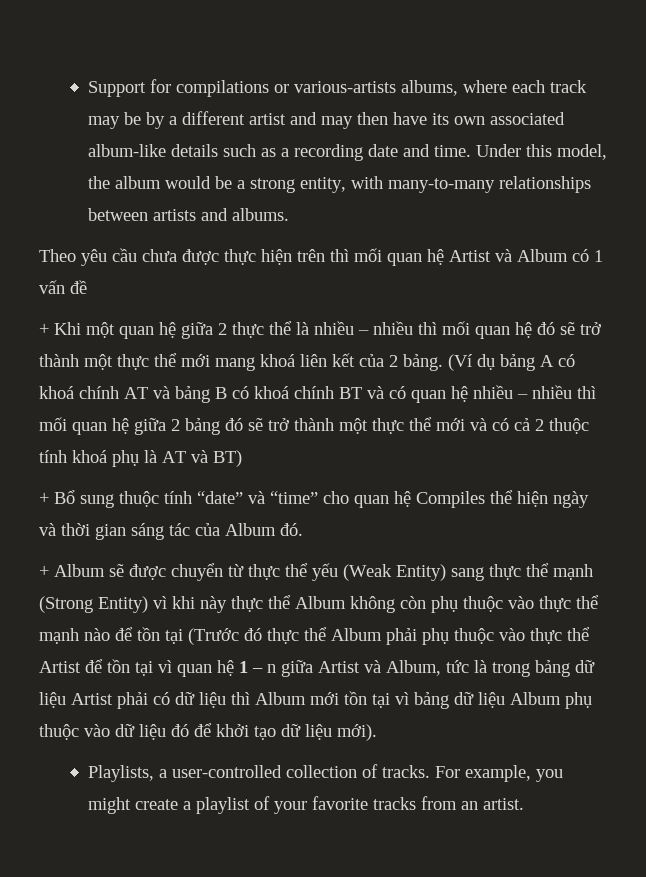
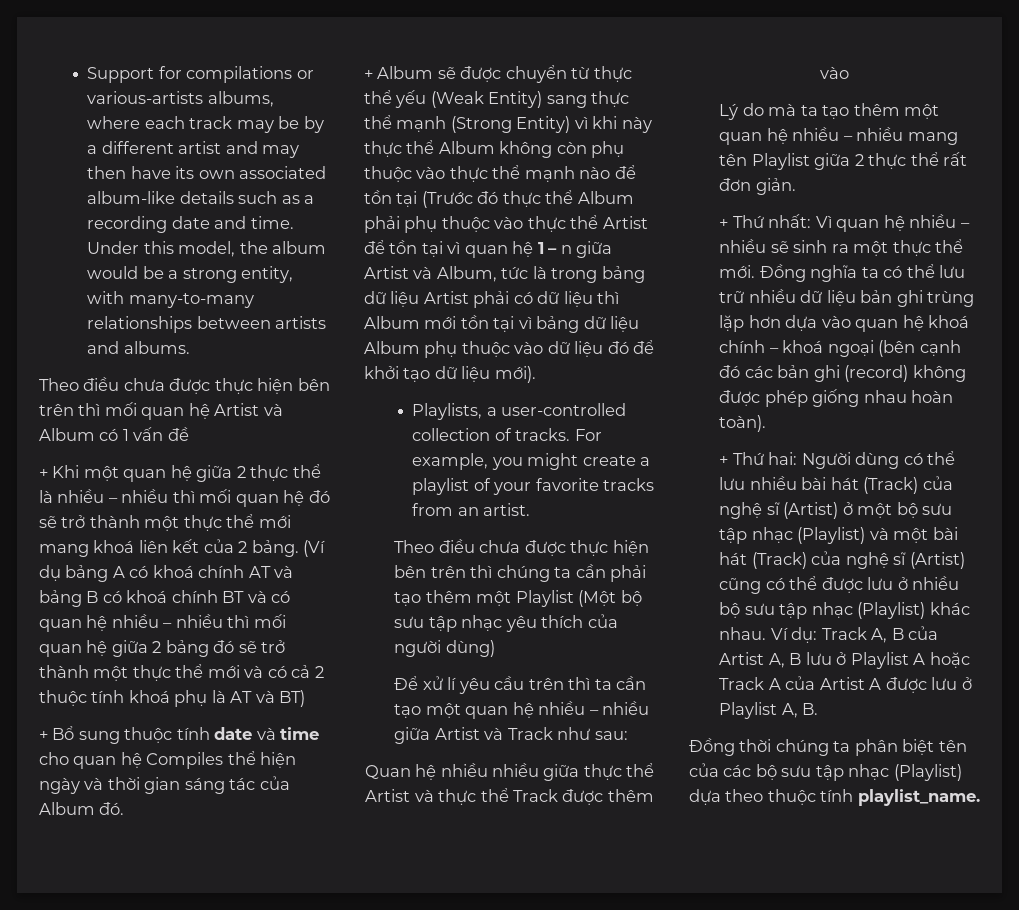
[81,248,292,266] yêu cầu chưa được thực hiện -> [83,377,330,394] điều chưa được thực hiện bên
[197,491,318,504] “date” và “time” -> [214,727,320,740] date và time
(524, 804) none -> [394,539,649,556] [394,564,647,582] [394,590,642,607] [394,614,618,632] [394,640,495,657] [394,676,646,694] [394,701,650,719] [394,727,628,744] [364,763,655,781] [365,788,654,805] [820,66,849,79] [719,103,940,120] [719,127,958,145] [719,152,968,170] [719,178,796,195] [719,214,970,232] [719,239,964,256] [719,264,966,282] [719,289,975,307] [719,315,970,332] [719,340,961,357] [719,365,966,382] [719,389,954,407] [719,415,767,432] [719,451,956,469] [719,476,953,494] [719,502,953,519] [719,527,958,544] [719,551,965,569] [719,576,960,594] [719,602,970,619] [719,626,939,643] [719,652,970,669] [719,676,972,693] [719,702,819,719] [689,738,967,756] [689,763,962,781] [689,789,980,806] // Theo điều chưa được thực hiện bên trên thì chúng ta cần phải tạo thêm một Playlist (Một bộ sưu tập nhạc yêu thích của người dùng) // Để xử lí yêu cầu trên thì ta cần tạo một quan hệ nhiều – nhiều giữa Artist và Track như sau: // Quan hệ nhiều nhiều giữa thực thể Artist và thực thể Track được thêm vào // Lý do mà ta tạo thêm một quan hệ nhiều – nhiều mang tên Playlist giữa 2 thực thể rất đơn giản. // + Thứ nhất: Vì quan hệ nhiều – nhiều sẽ sinh ra một thực thể mới. Đồng nghĩa ta có thể lưu trữ nhiều dữ liệu bản ghi trùng lặp hơn dựa vào quan hệ khoá chính – khoá ngoại (bên cạnh đó các bản ghi (record) không được phép giống nhau hoàn toàn). // + Thứ hai: Người dùng có thể lưu nhiều bài hát (Track) của nghệ sĩ (Artist) ở một bộ sưu tập nhạc (Playlist) và một bài hát (Track) của nghệ sĩ (Artist) cũng có thể được lưu ở nhiều bộ sưu tập nhạc (Playlist) khác nhau. Ví dụ: Track A, B của Artist A, B lưu ở Playlist A hoặc Track A của Artist A được lưu ở Playlist A, B. // Đồng thời chúng ta phân biệt tên của các bộ sưu tập nhạc (Playlist) dựa theo thuộc tính playlist_name.

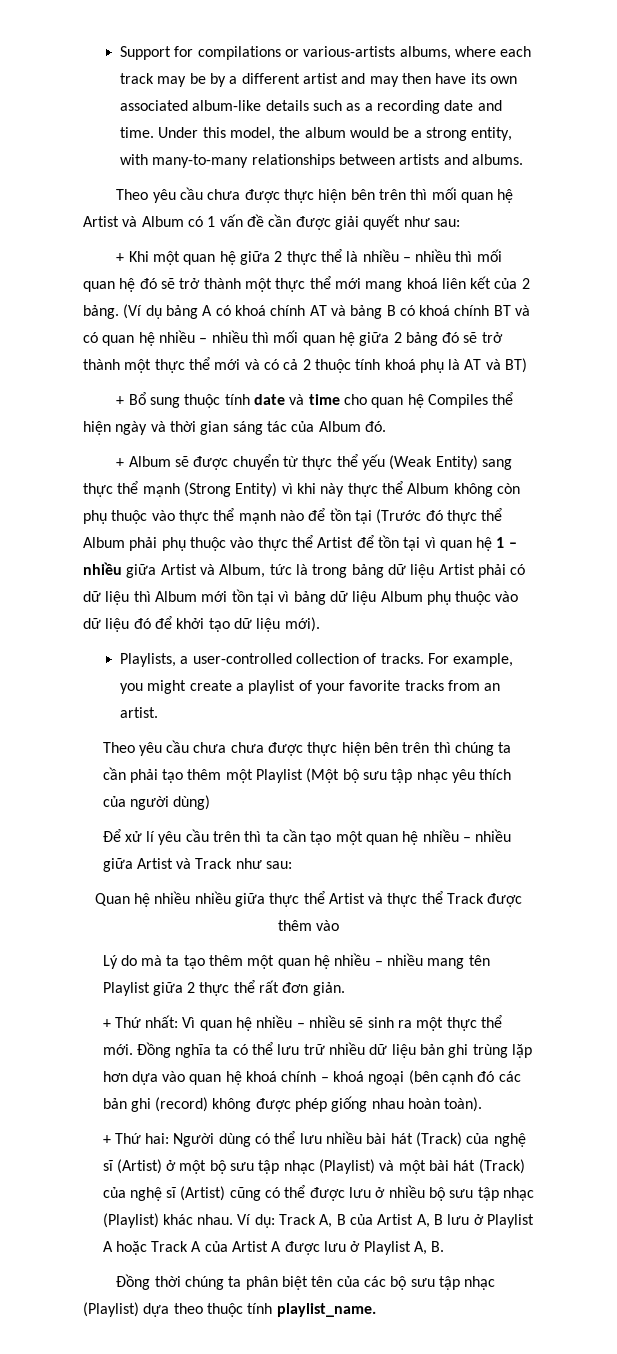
[83,377,120,391] điều -> [152,187,203,203] yêu cầu
(189, 434) none -> [268,214,460,230] cần được giải quyết như sau:
[560,245,572,254] n -> [83,562,122,575] nhiều
[438,539,475,553] điều -> [138,740,227,756] yêu cầu chưa

